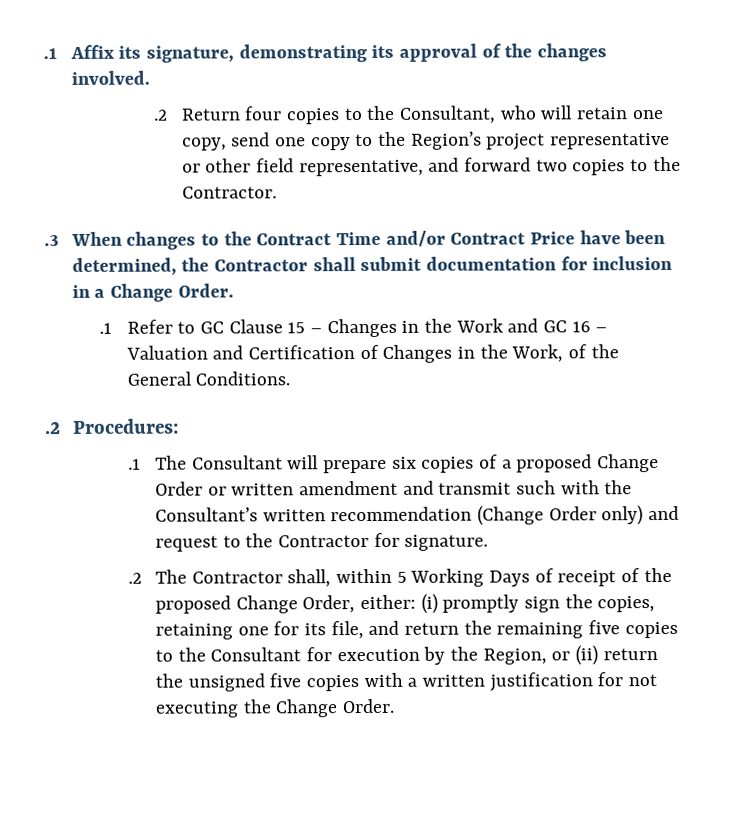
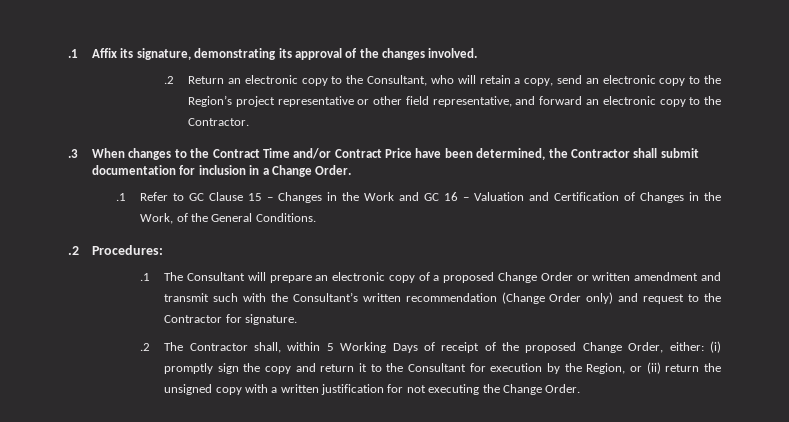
[244,106,340,125] four copies -> [228,75,328,86] an electronic copy
[631,110,664,120] one -> [514,78,521,84] a
[274,137,306,147] one -> [585,75,656,84] an electronic
[535,159,626,176] two copies -> [585,96,686,107] an electronic copy
[391,456,475,473] six copies -> [315,272,415,283] an electronic copy
[597,596,656,613] [155,620,678,640] copies, retaining one for its file, and return the remaining five copies -> [265,363,368,374] copy and return it
[269,673,360,692] five copies -> [215,387,242,395] copy

